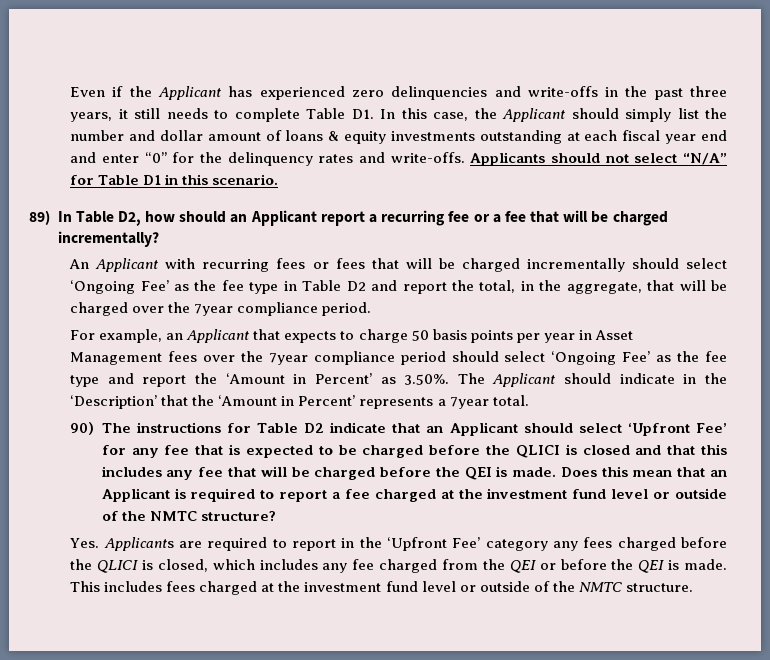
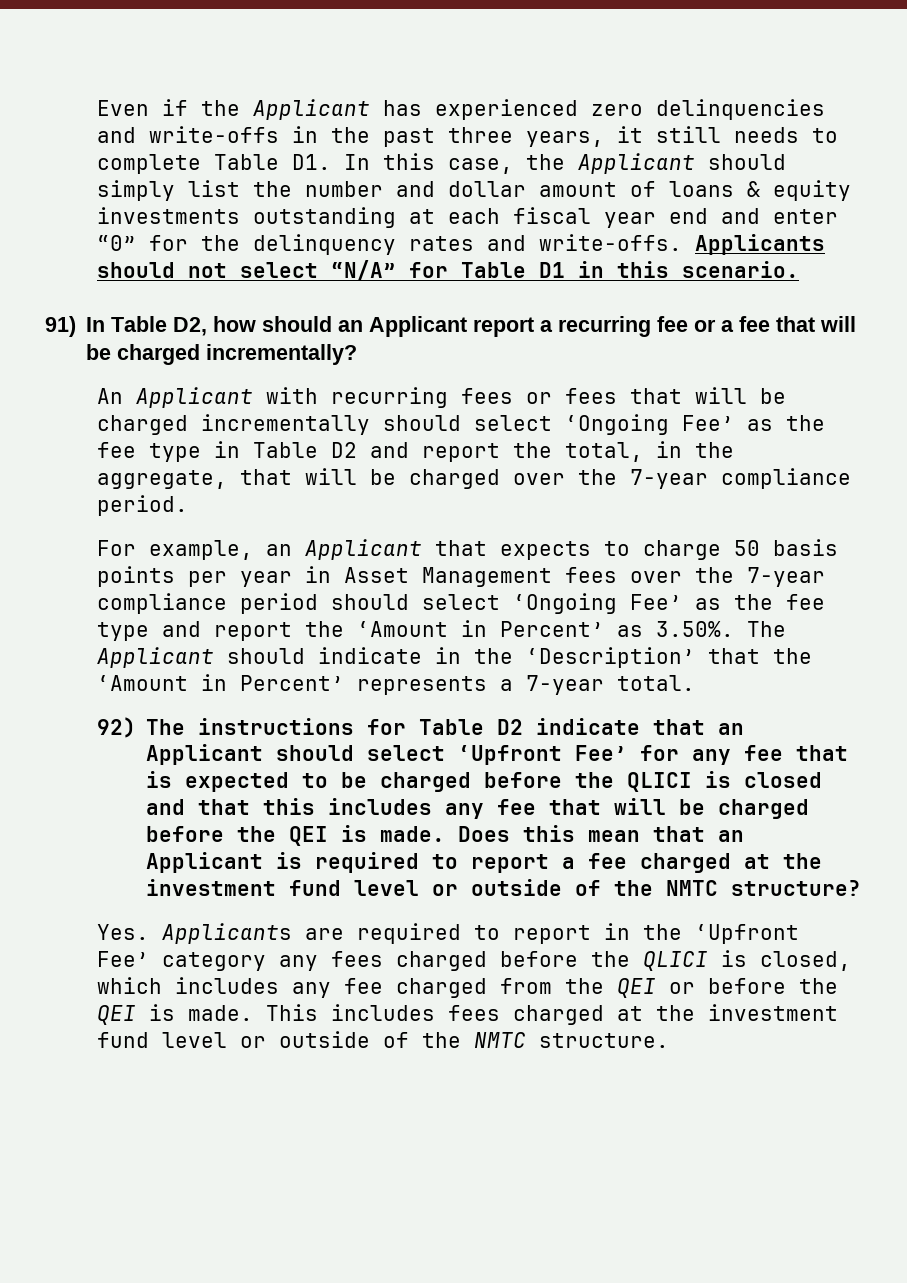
[29,210,50,225] 89) -> [45,316,76,337] 91)
[194,304,234,316] 7year -> [629,469,708,489] 7-year
[268,353,308,365] 7year -> [746,567,825,587] 7-year
[449,397,489,409] 7year -> [525,675,604,695] 7-year
[70,422,95,435] 90) -> [96,717,136,738] 92)

